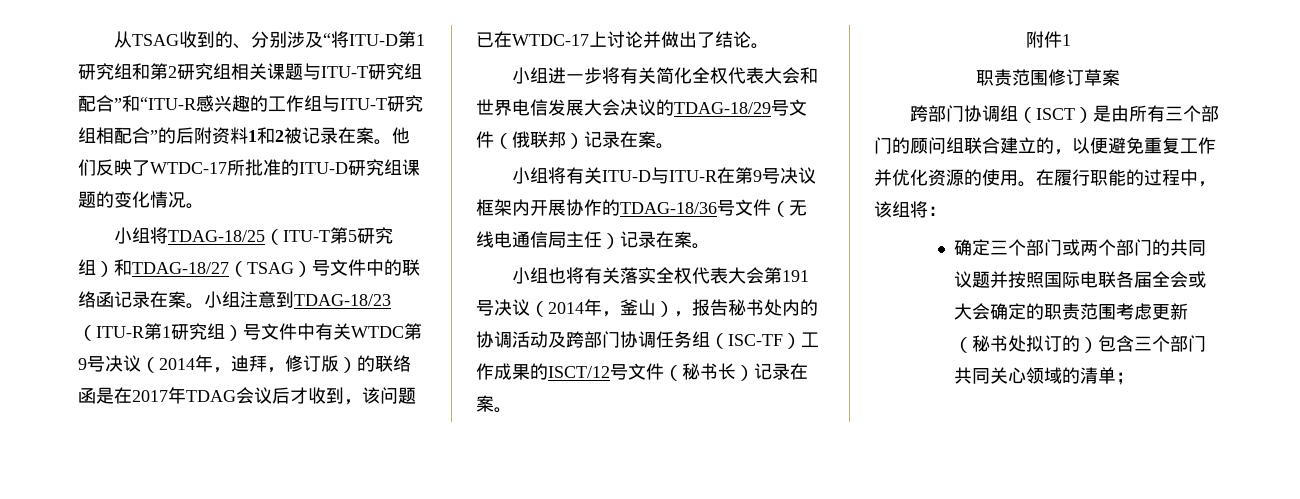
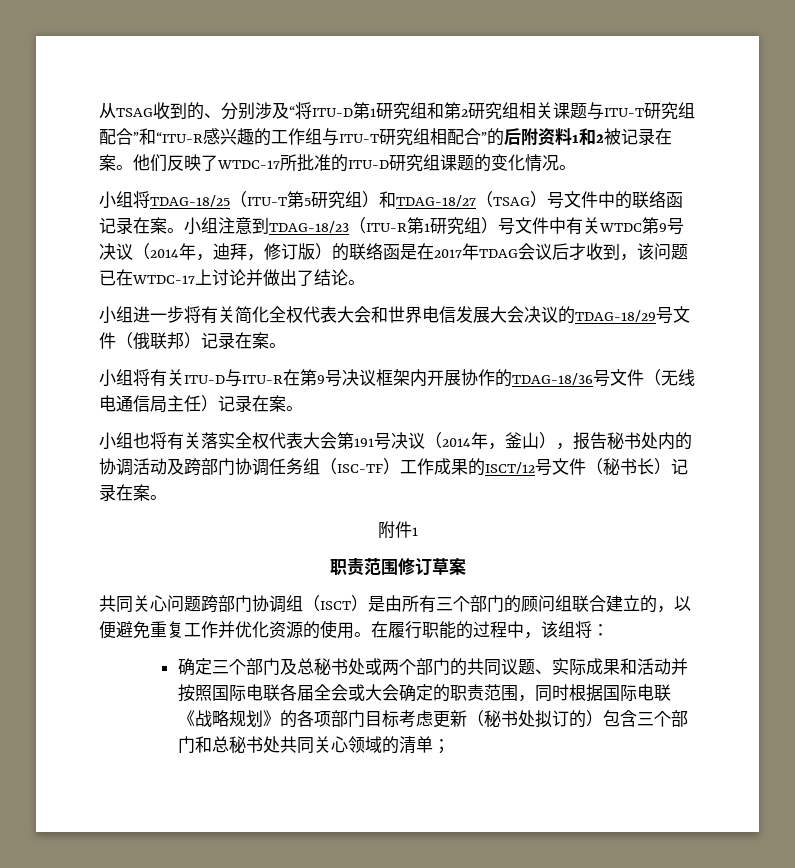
(1120, 77) none -> [99,595,201,613] 共同关心问题
(1063, 247) none -> [279,658,365,676] 及总秘书处
(991, 279) none -> [534,658,671,676] 、实际成果和活动
(1117, 312) none -> [517,684,671,702] [177,710,399,728] ，同时根据国际电联《战略规划》的各项部门目标
(1207, 343) none -> [194,736,280,754] 和总秘书处

